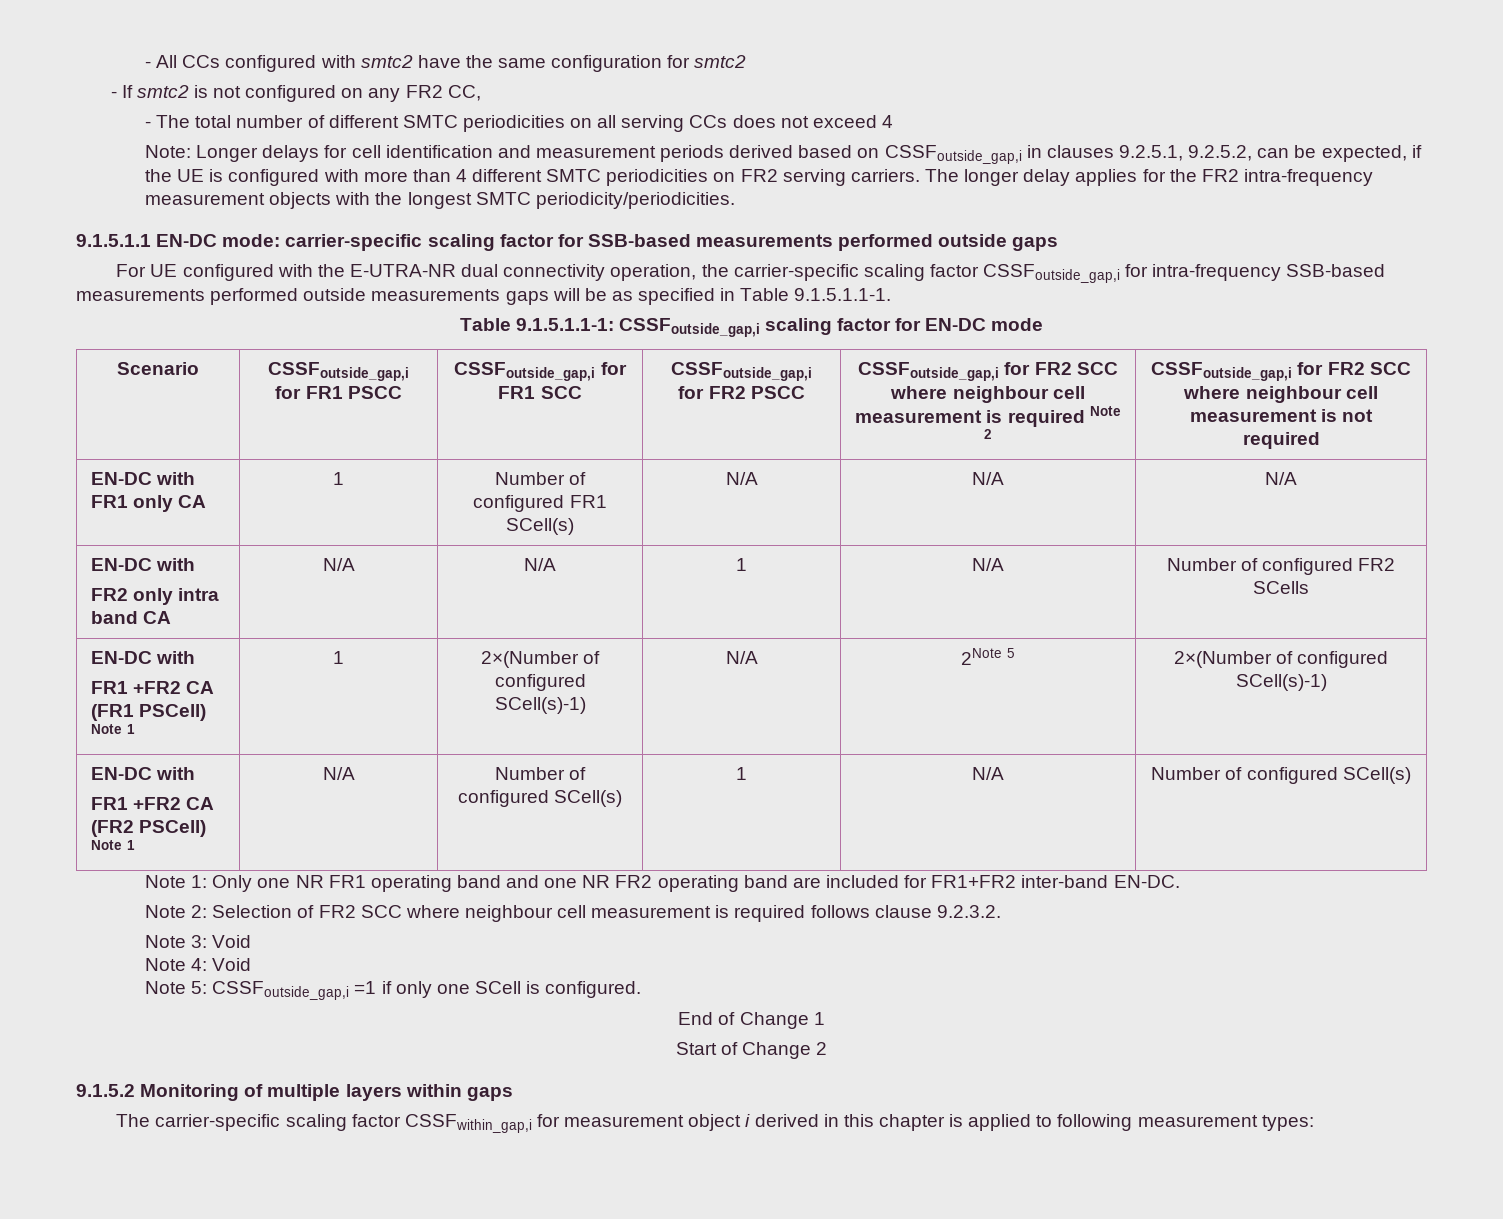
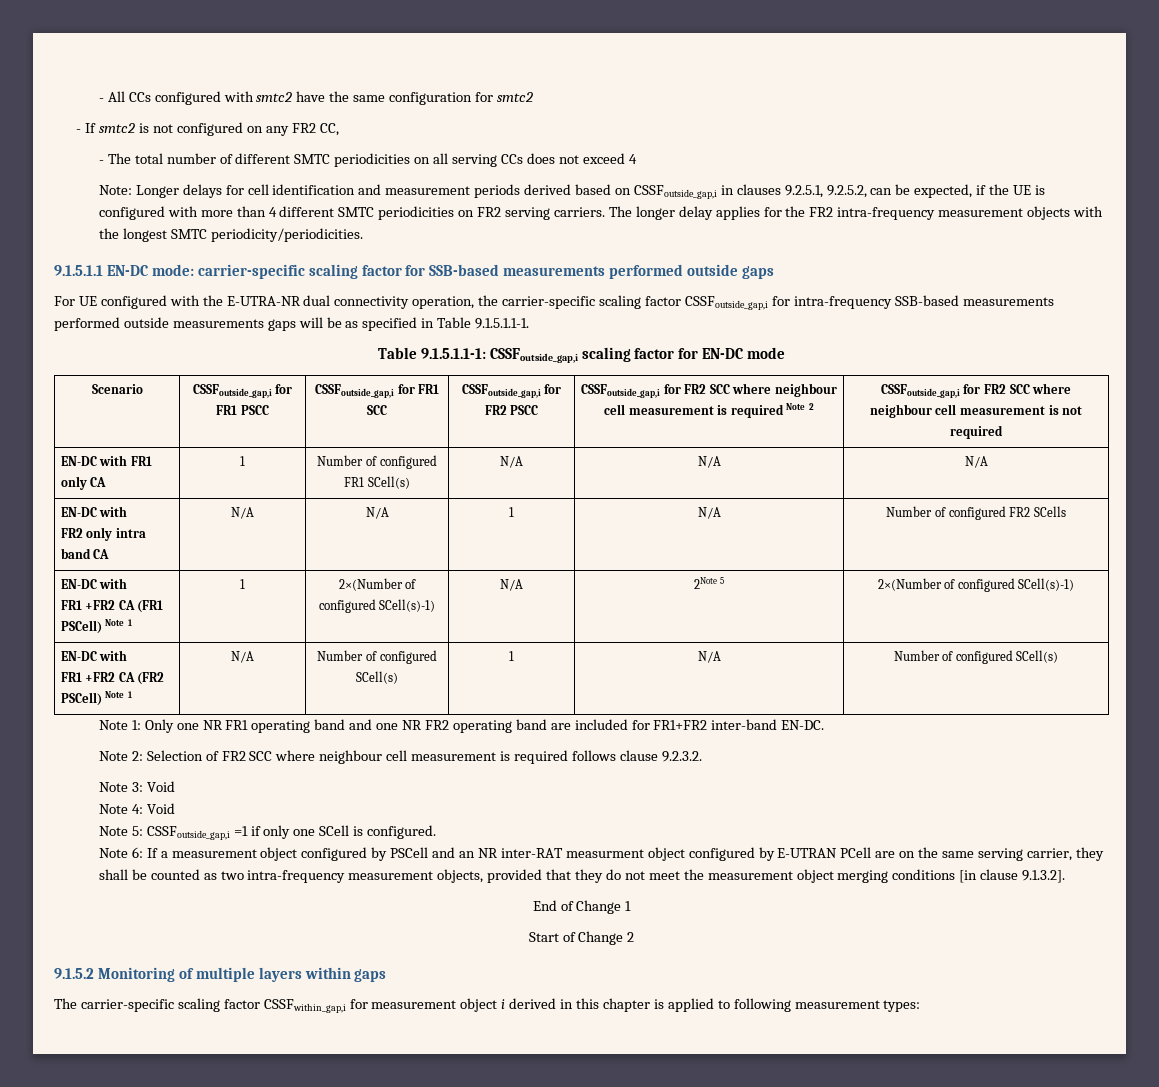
(642, 989) none -> [98,847,1104,861] [98,869,1066,883] // Note 6: If a measurement object configured by PSCell and an NR inter-RAT measurment object configured by E-UTRAN PCell are on the same serving carrier, they shall be counted as two intra-frequency measurement objects, provided that they do not meet the measurement object merging conditions [in clause 9.1.3.2].

